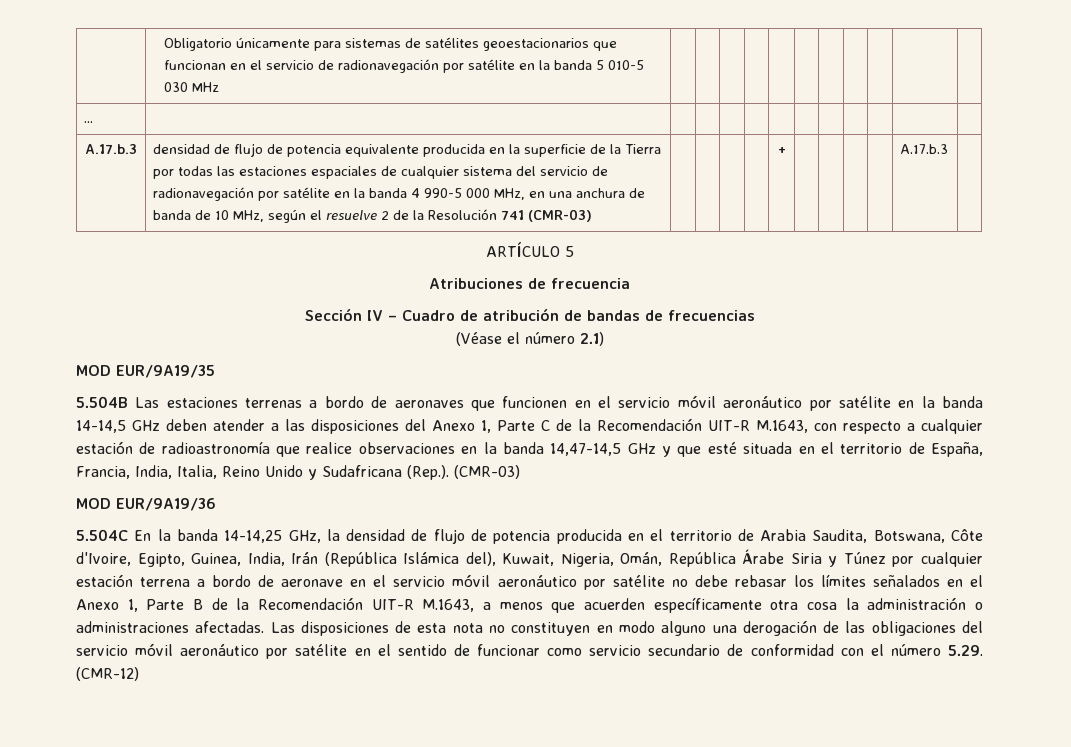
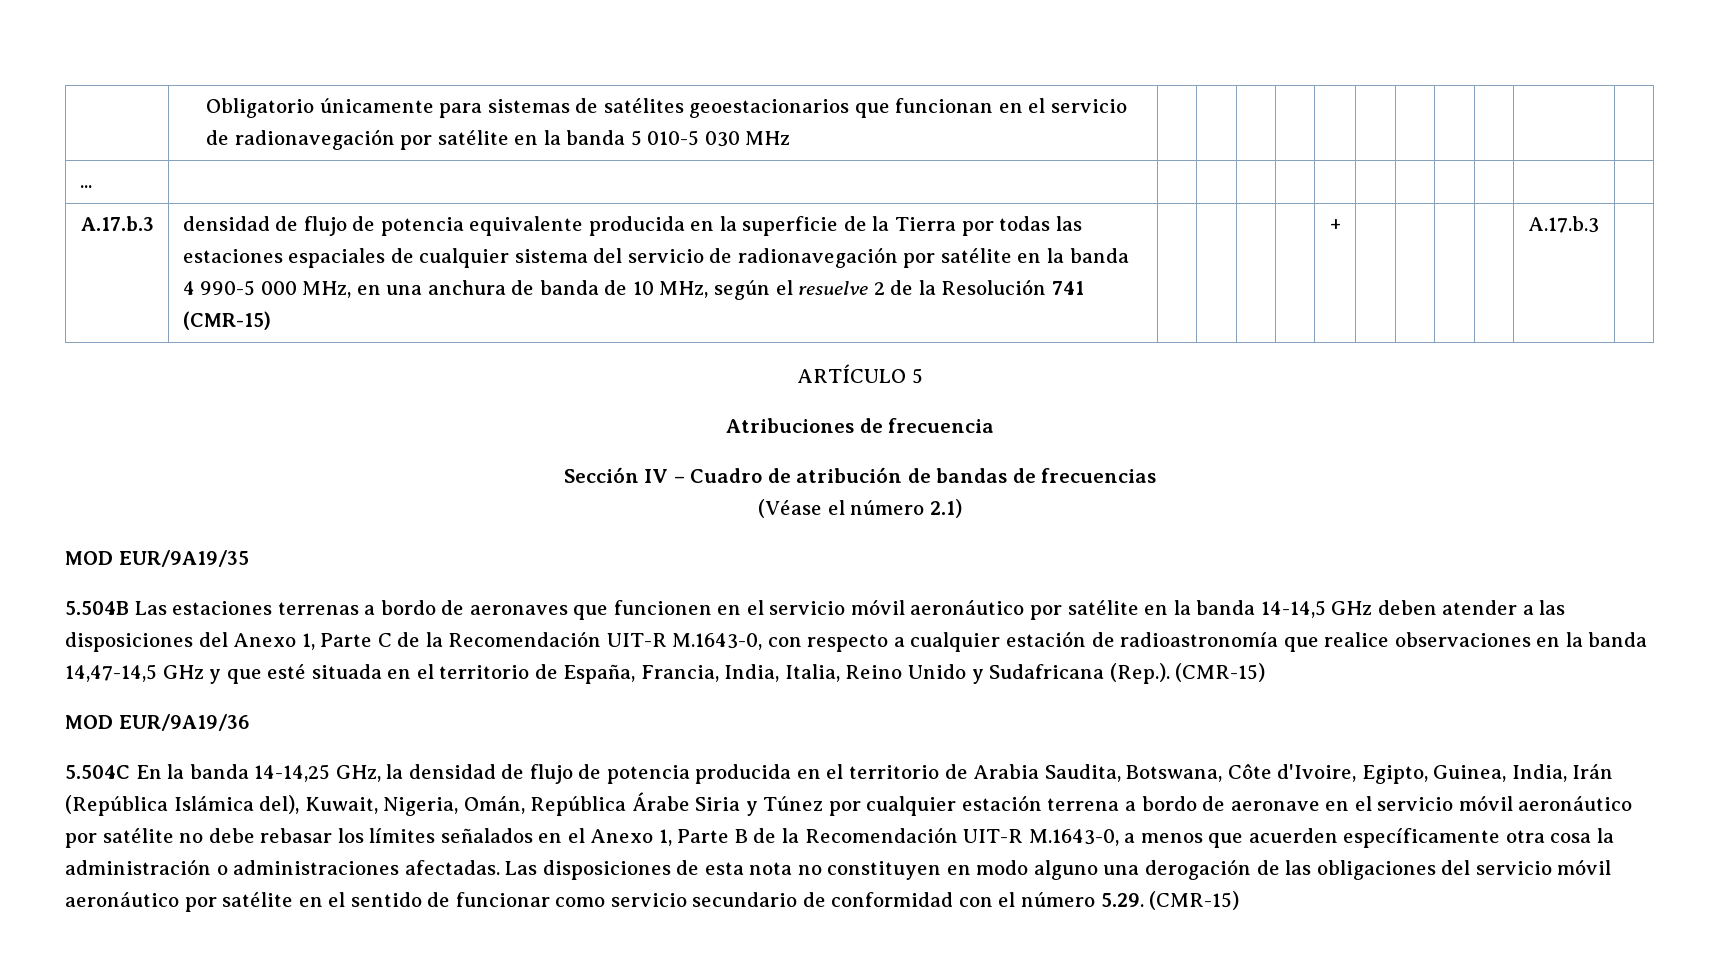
[528,209,593,222] (CMR-03) -> [182,311,271,330] (CMR-15)
[756,420,808,433] M.1643, -> [672,633,763,650] M.1643-0,
[454,465,520,479] (CMR-03) -> [1175,663,1266,682] (CMR-15)
[422,599,475,612] M.1643, -> [1028,829,1119,846] M.1643-0,
[76,667,139,681] (CMR-12) -> [1149,891,1240,910] (CMR-15)

